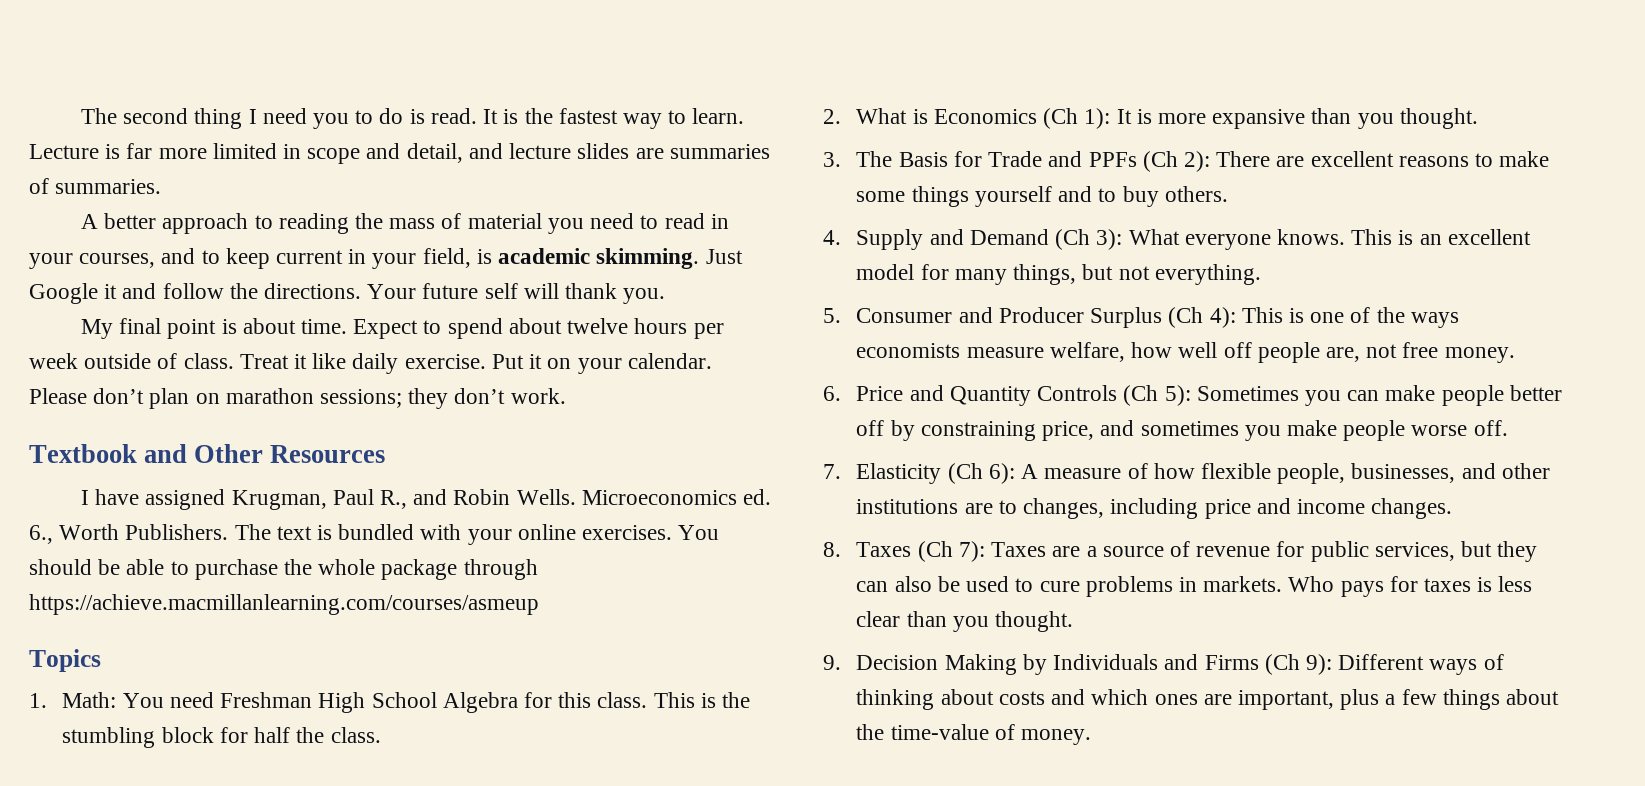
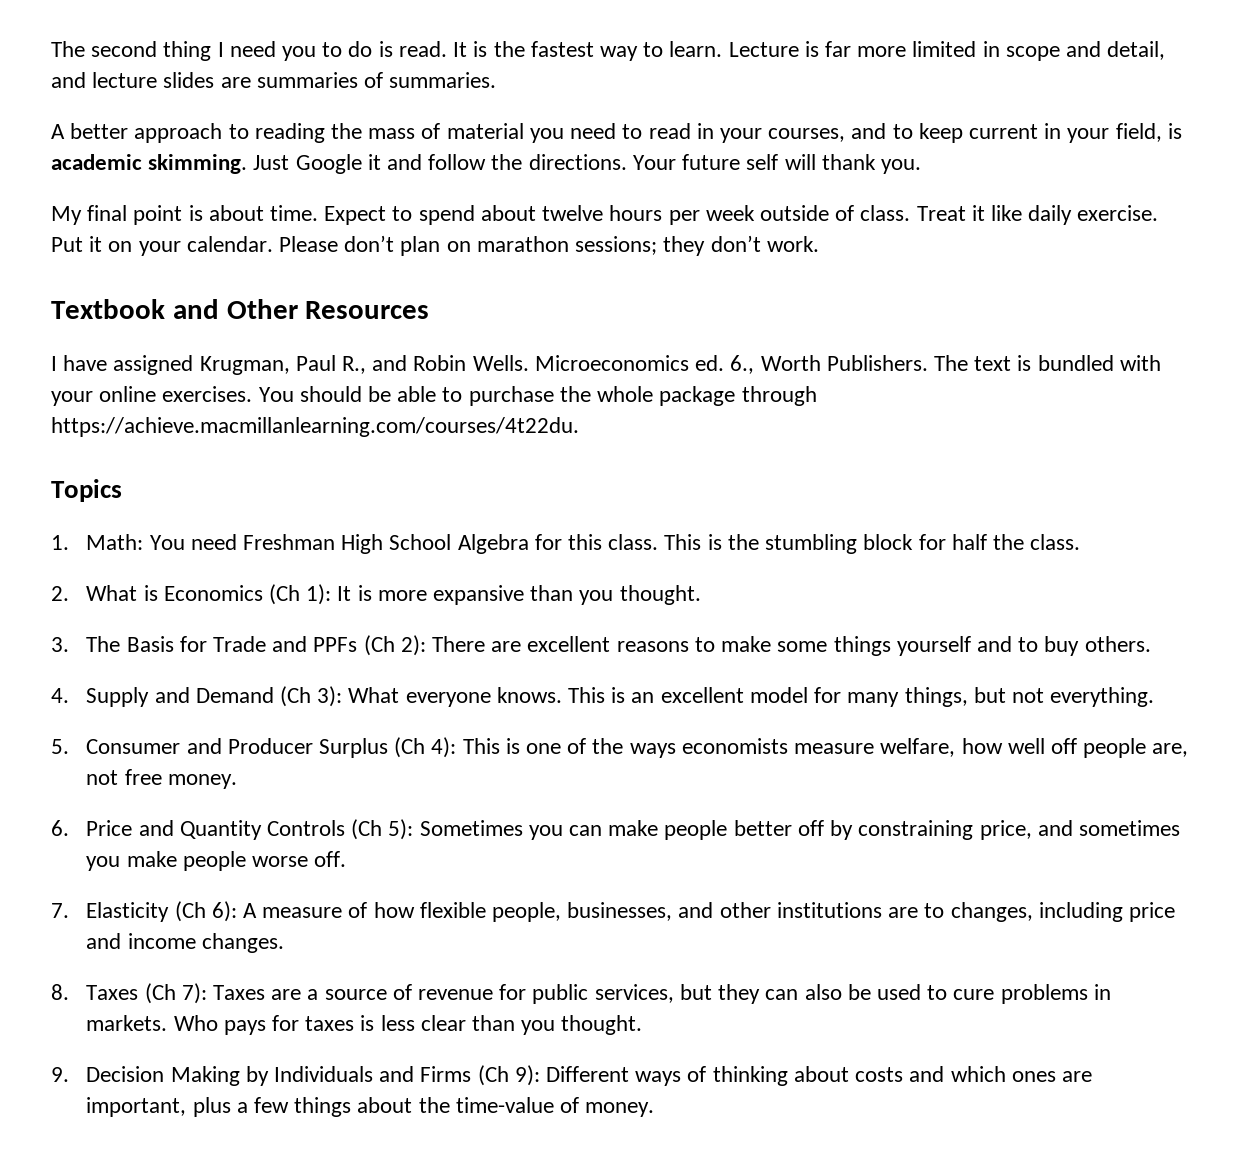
[29,594,539,615] https://achieve.macmillanlearning.com/courses/asmeup -> [51,417,579,437] https://achieve.macmillanlearning.com/courses/4t22du.

